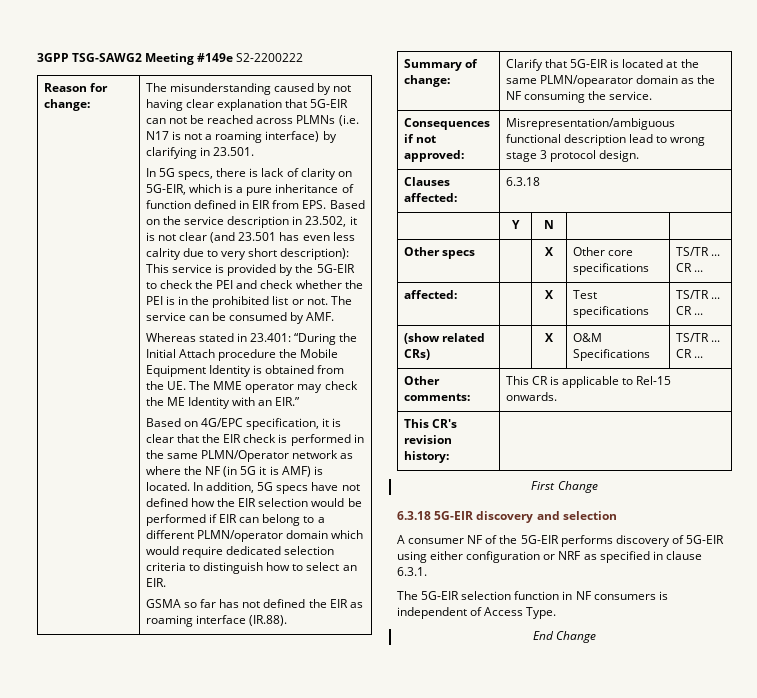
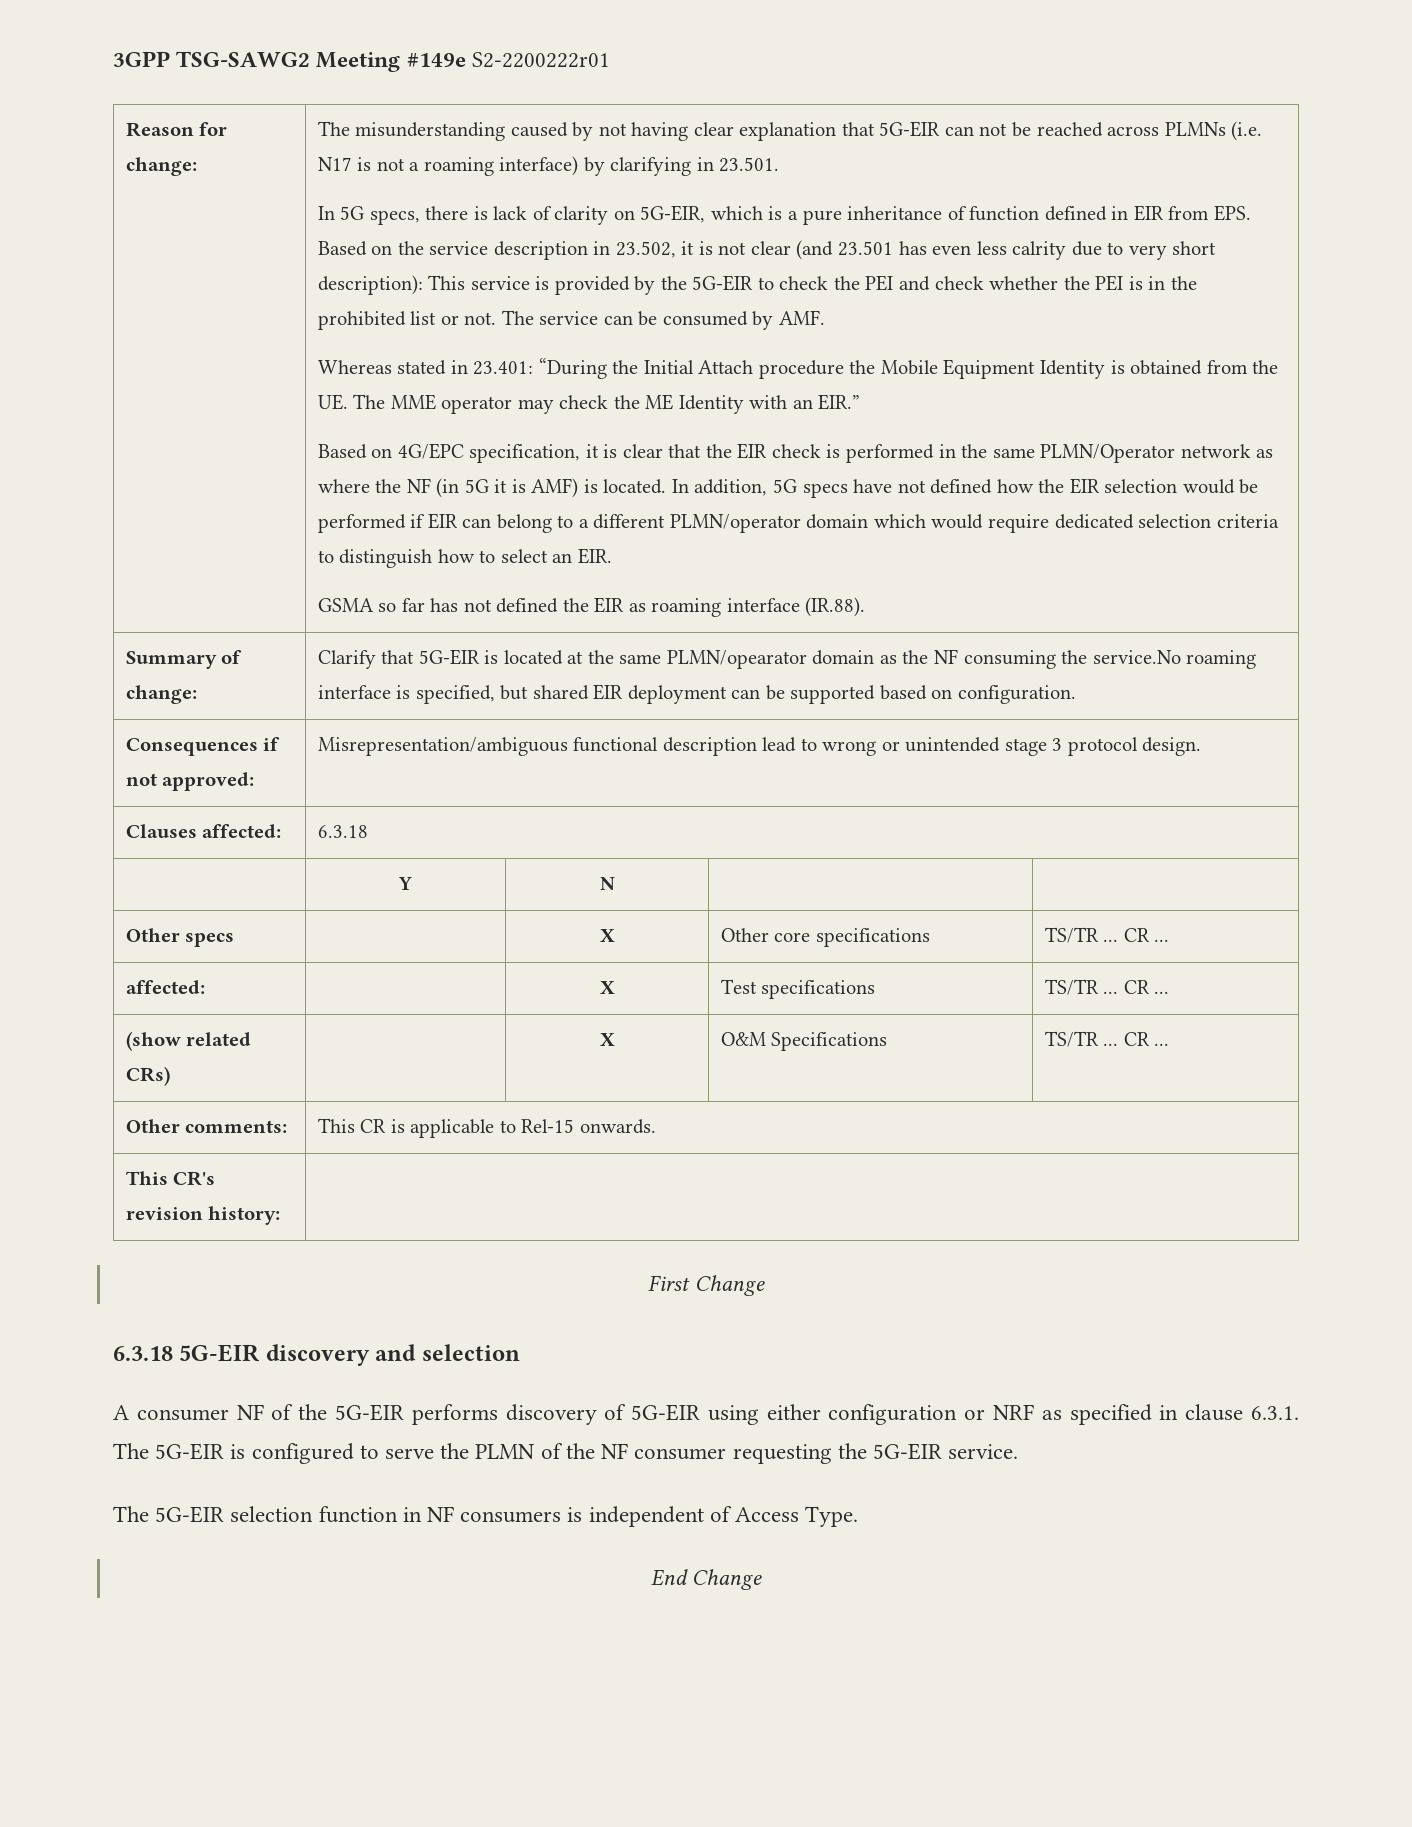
[236,53,304,62] S2-2200222 -> [471,52,610,68] S2-2200222r01
[609,91,653,100] service. -> [1092,650,1257,669] [317,684,1076,704] service.No roaming interface is specified, but shared EIR deployment can be supported based on configuration.
(706, 141) none -> [881,737,1001,752] or unintended
(427, 571) none -> [113,1443,1019,1464] The 5G-EIR is configured to serve the PLMN of the NF consumer requesting the 5G-EIR service.

